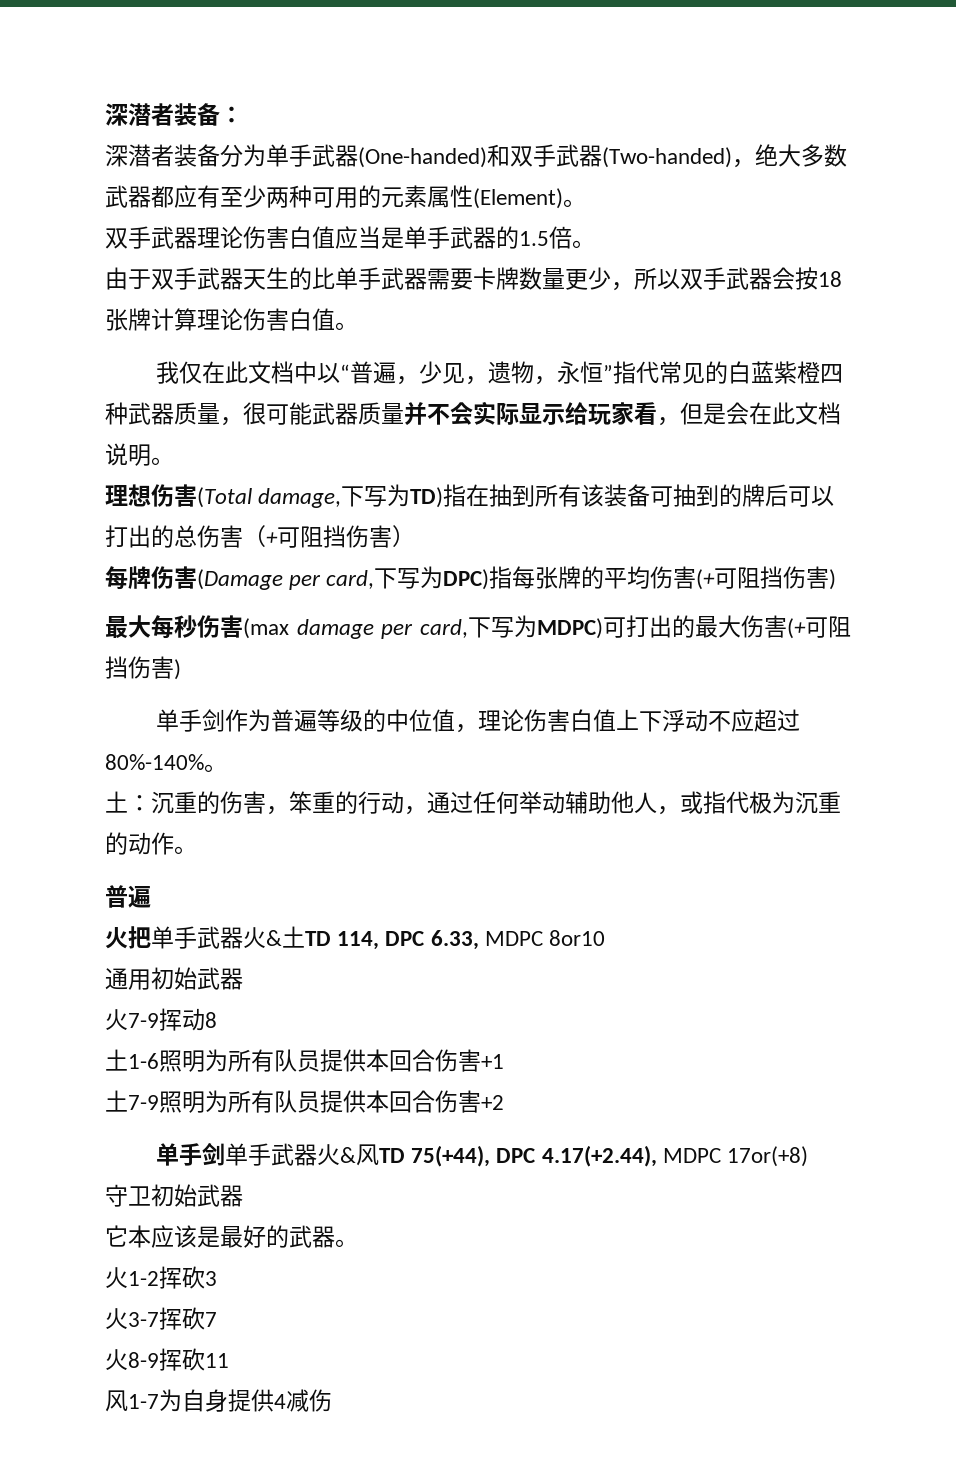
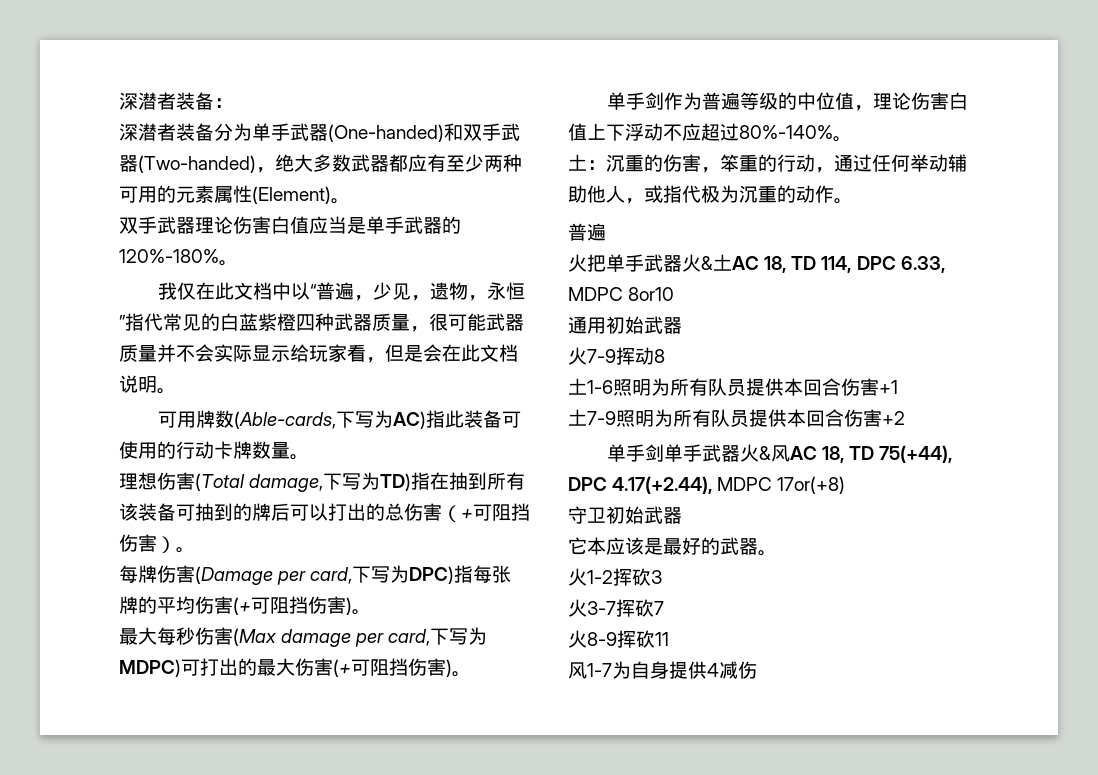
[519,226,595,249] [105,267,842,291] [105,308,335,331] 1.5倍。 // 由于双手武器天生的比单手武器需要卡牌数量更少，所以双手武器会按18张牌计算理论伤害白值 -> [119,249,219,263] 120%-180%
(174, 461) none -> [157,410,521,429] [119,441,309,460] // 可用牌数(Able-cards,下写为AC)指此装备可使用的行动卡牌数量。
(415, 536) none -> [176,547,195,553] 。
(837, 579) none -> [352,609,371,615] 。
[243,618,289,639] (max -> [233,628,276,646] (Max
(181, 669) none -> [452,671,471,677] 。
(305, 937) none -> [732,256,787,273] AC 18,
(379, 1155) none -> [789,446,844,463] AC 18,

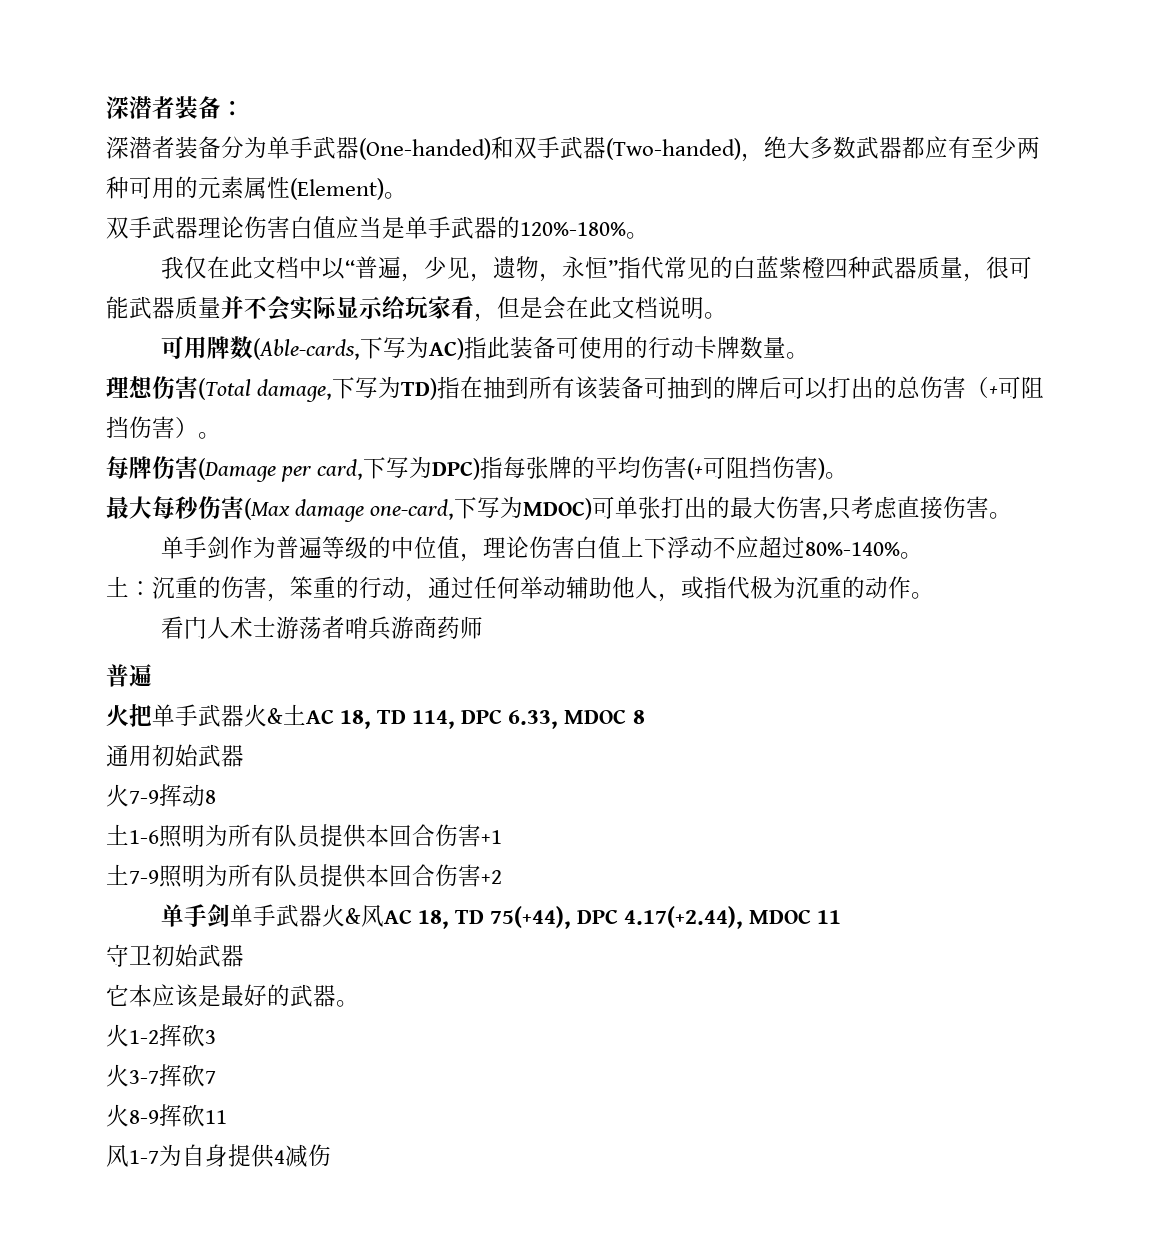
[355,627,488,647] [119,658,452,677] per card,下写为MDPC)可打出的最大伤害(+可阻挡伤害) -> [370,496,990,520] one-card,下写为MDOC)可单张打出的最大伤害,只考虑直接伤害
(853, 201) none -> [160,616,483,640] // 看门人术士游荡者哨兵游商药师
[568,287,675,301] MDPC 8or10 -> [564,709,645,724] MDOC 8
[717,476,846,494] MDPC 17or(+8) -> [749,909,842,924] MDOC 11

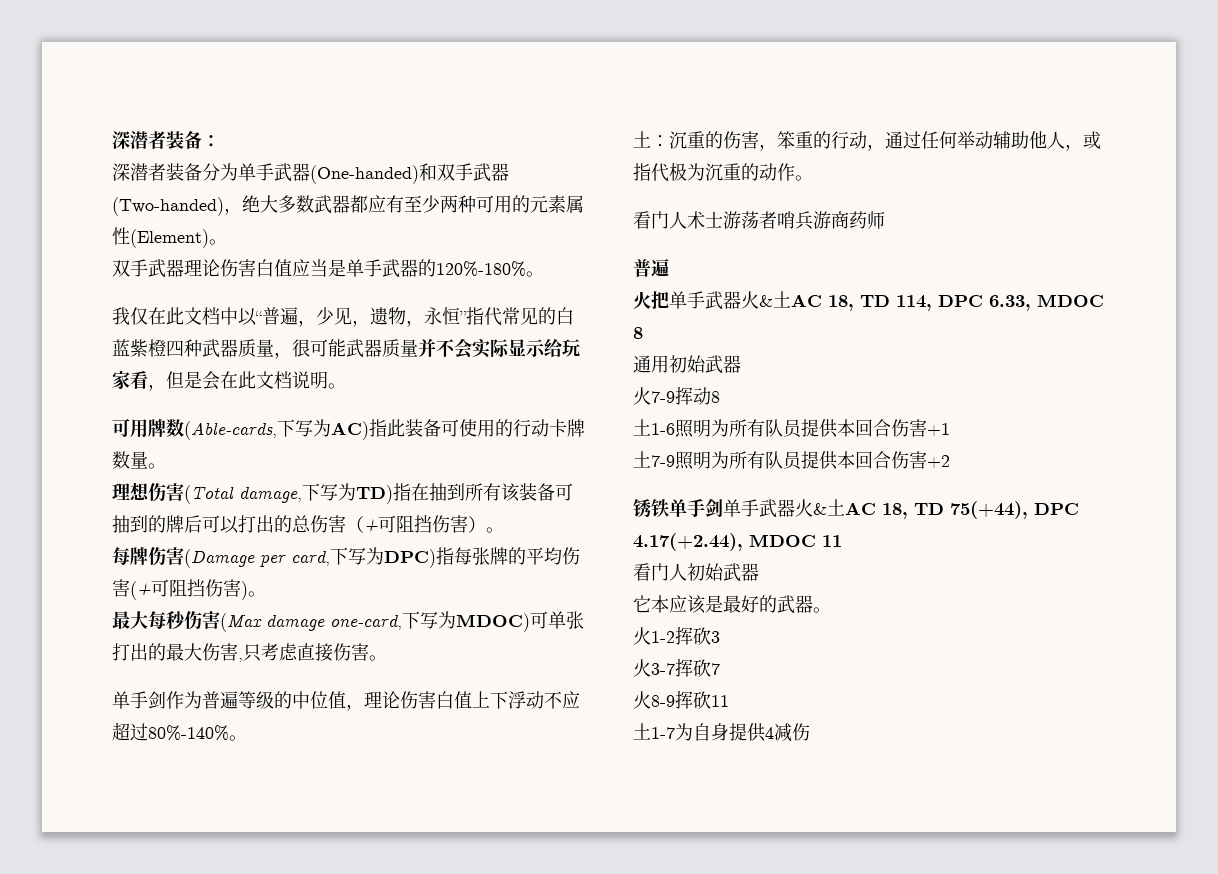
(502, 877) none -> [633,499,669,517] 锈铁
[360,904,384,927] 风 -> [827,499,845,516] 土
[106,944,152,967] 守卫 -> [633,563,687,581] 看门人
[106,1144,129,1167] 风 -> [633,723,651,740] 土

